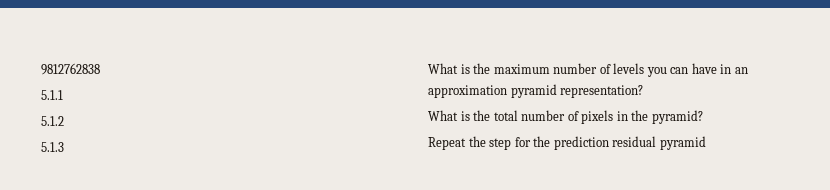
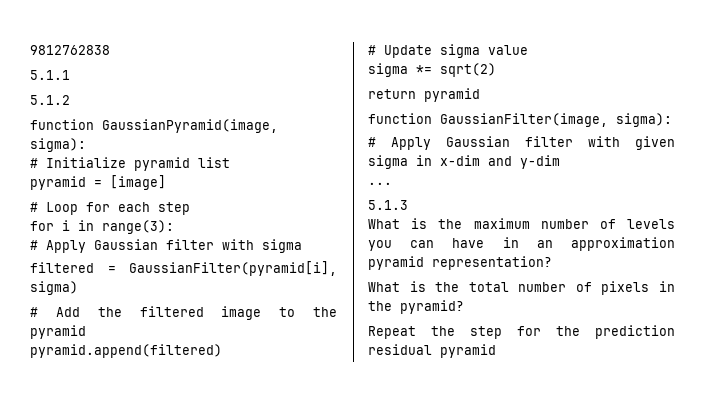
(64, 121) none -> [30,119,278,133] [30,138,86,152] [30,157,230,171] [30,175,166,190] [30,202,190,215] [30,220,174,234] [30,239,302,253] [30,261,337,276] [30,281,78,295] [30,306,337,320] [30,325,86,339] [30,344,222,358] [368,44,528,58] [368,63,496,77] [368,88,480,102] [368,113,672,127] [368,136,675,150] [368,155,560,169] [368,182,392,185] // function GaussianPyramid(image, sigma): // # Initialize pyramid list // pyramid = [image] // # Loop for each step // for i in range(3): // # Apply Gaussian filter with sigma // filtered = GaussianFilter(pyramid[i], sigma) // # Add the filtered image to the pyramid // pyramid.append(filtered) // # Update sigma value // sigma *= sqrt(2) // return pyramid // function GaussianFilter(image, sigma): // # Apply Gaussian filter with given sigma in x-dim and y-dim // ...

